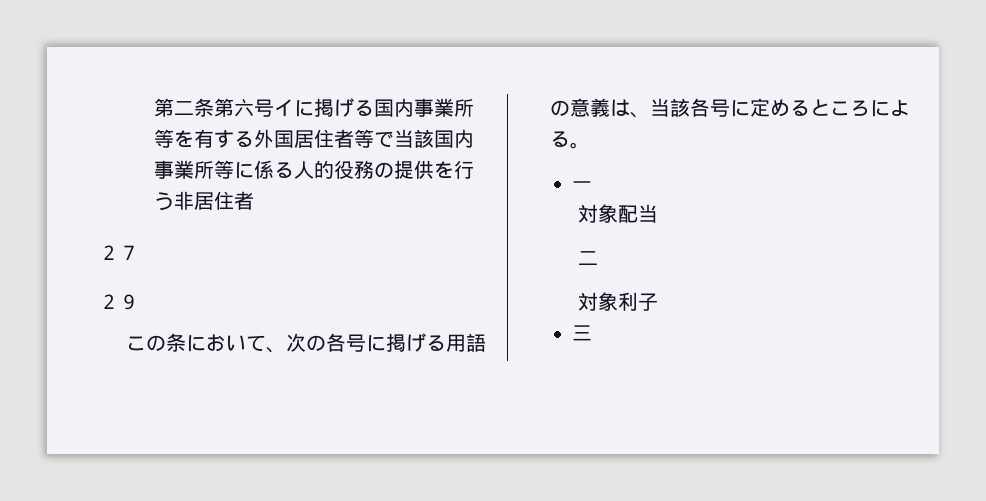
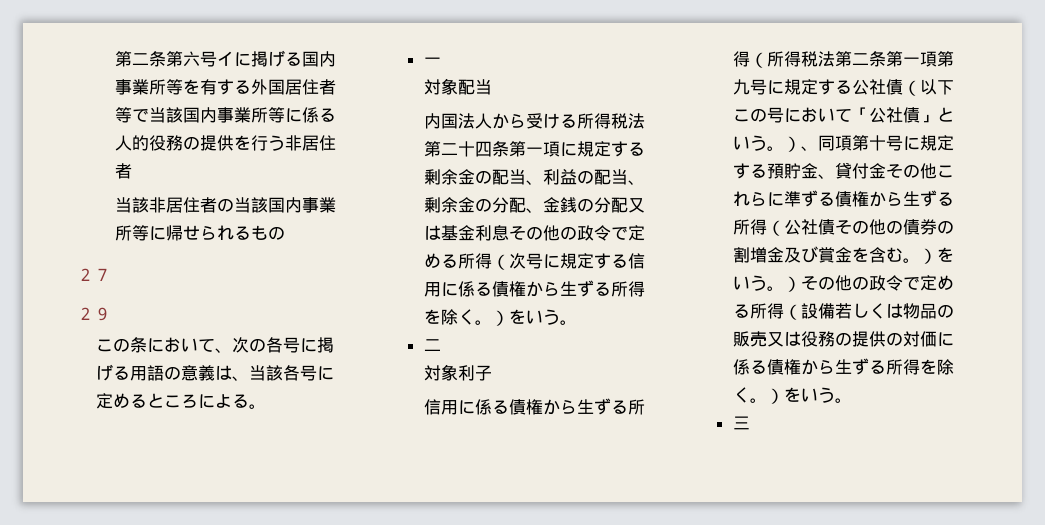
(254, 200) none -> [114,197,336,213] [114,225,285,241] // 当該非居住者の当該国内事業所等に帰せられるもの
[577,251,598,265] [577,292,658,311] 二 // 対象利子 -> [423,113,645,129] [423,141,645,157] [423,169,645,185] [423,197,645,213] [423,225,645,241] [423,253,645,270] [423,280,645,297] [423,309,577,326] [423,339,441,351] [423,364,492,381] [423,398,645,415] [732,51,954,68] [732,79,954,96] [732,107,954,123] [732,135,954,152] [732,162,954,179] [732,190,954,207] [732,219,954,236] [732,246,954,264] [732,275,954,292] [732,303,954,320] [732,331,954,347] [732,358,954,375] [732,387,852,404] 内国法人から受ける所得税法第二十四条第一項に規定する剰余金の配当、利益の配当、剰余金の分配、金銭の分配又は基金利息その他の政令で定める所得（次号に規定する信用に係る債権から生ずる所得を除く。）をいう。 // 二 // 対象利子 // 信用に係る債権から生ずる所得（所得税法第二条第一項第九号に規定する公社債（以下この号において「公社債」という。）、同項第十号に規定する預貯金、貸付金その他これらに準ずる債権から生ずる所得（公社債その他の債券の割増金及び賞金を含む。）をいう。）その他の政令で定める所得（設備若しくは物品の販売又は役務の提供の対価に係る債権から生ずる所得を除く。）をいう。

